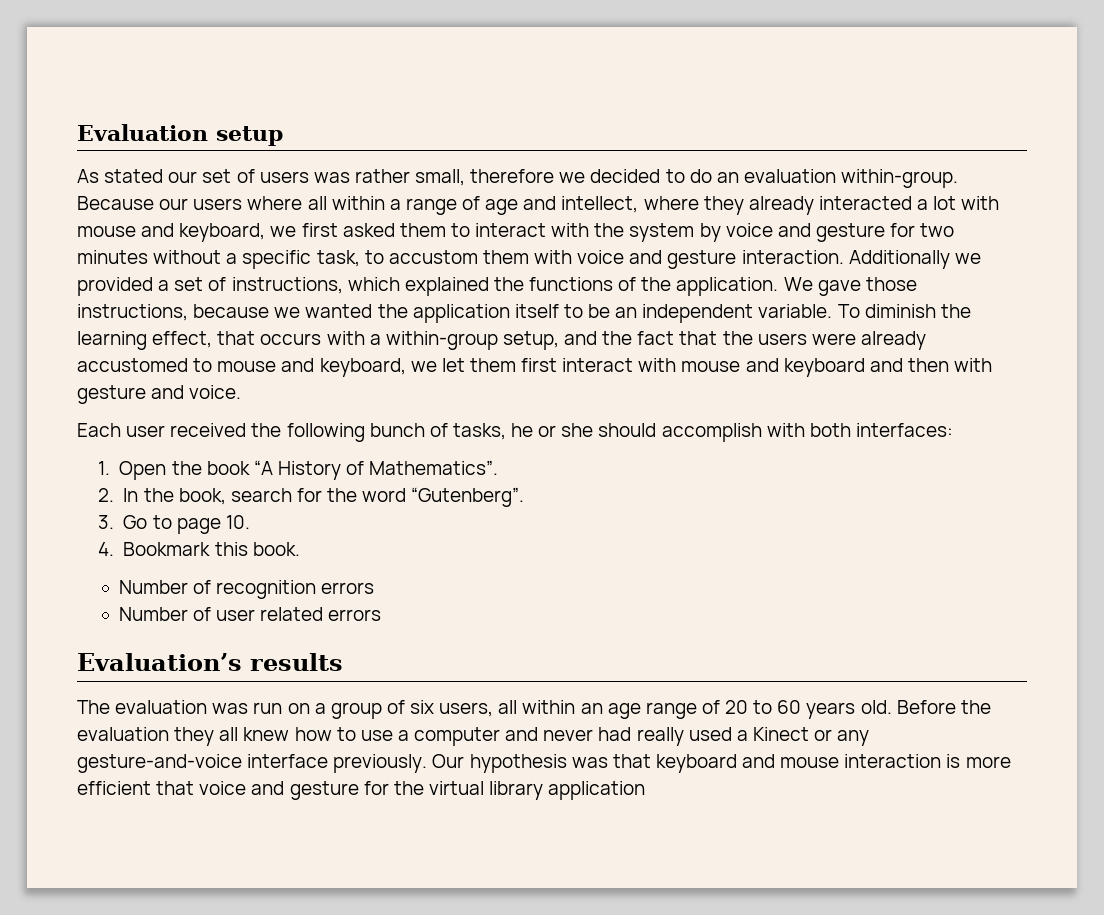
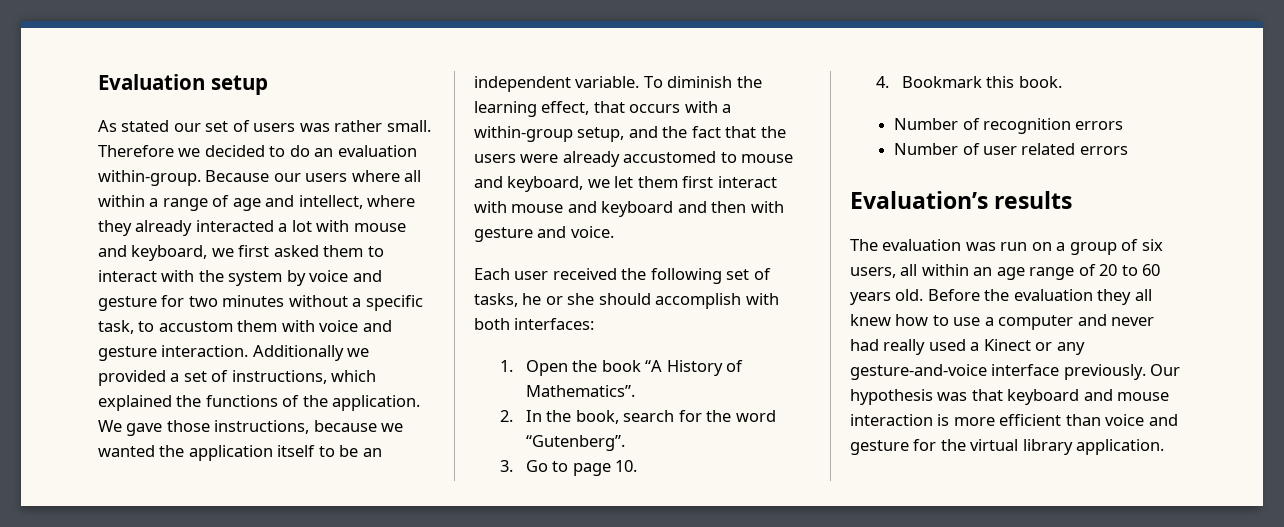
[415,169,555,186] small, therefore -> [386,120,431,132] [98,145,174,157] small. Therefore
[369,423,425,437] bunch -> [726,269,750,280] set
[156,781,195,795] that -> [1065,414,1101,426] than
[548,781,646,800] application -> [1076,439,1165,455] application.

